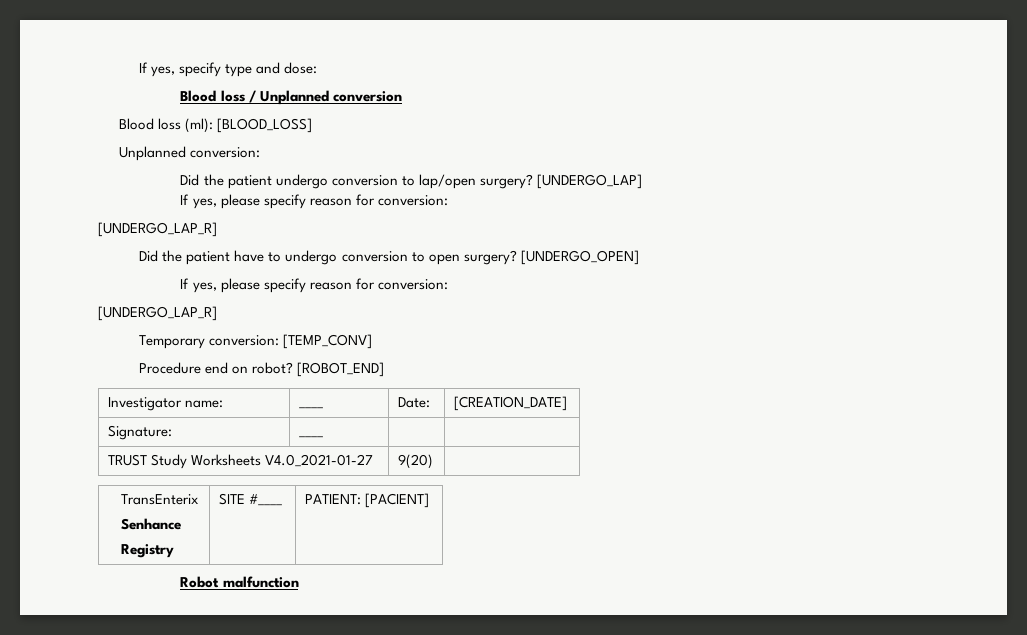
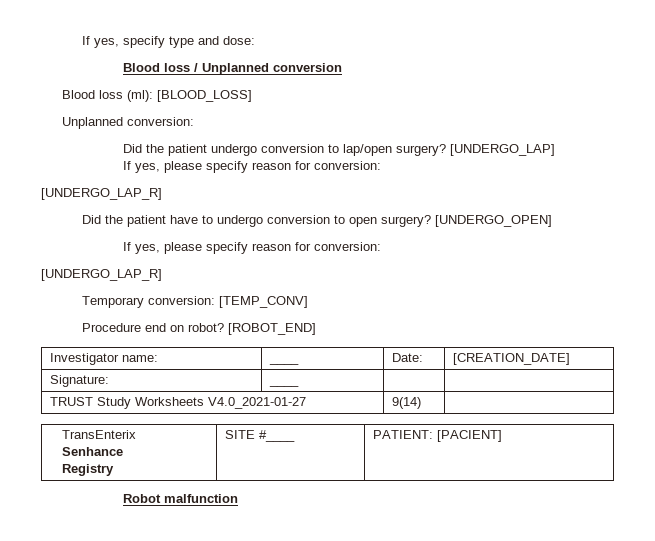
[398,454,434,469] 9(20) -> [391,397,421,409] 9(14)

